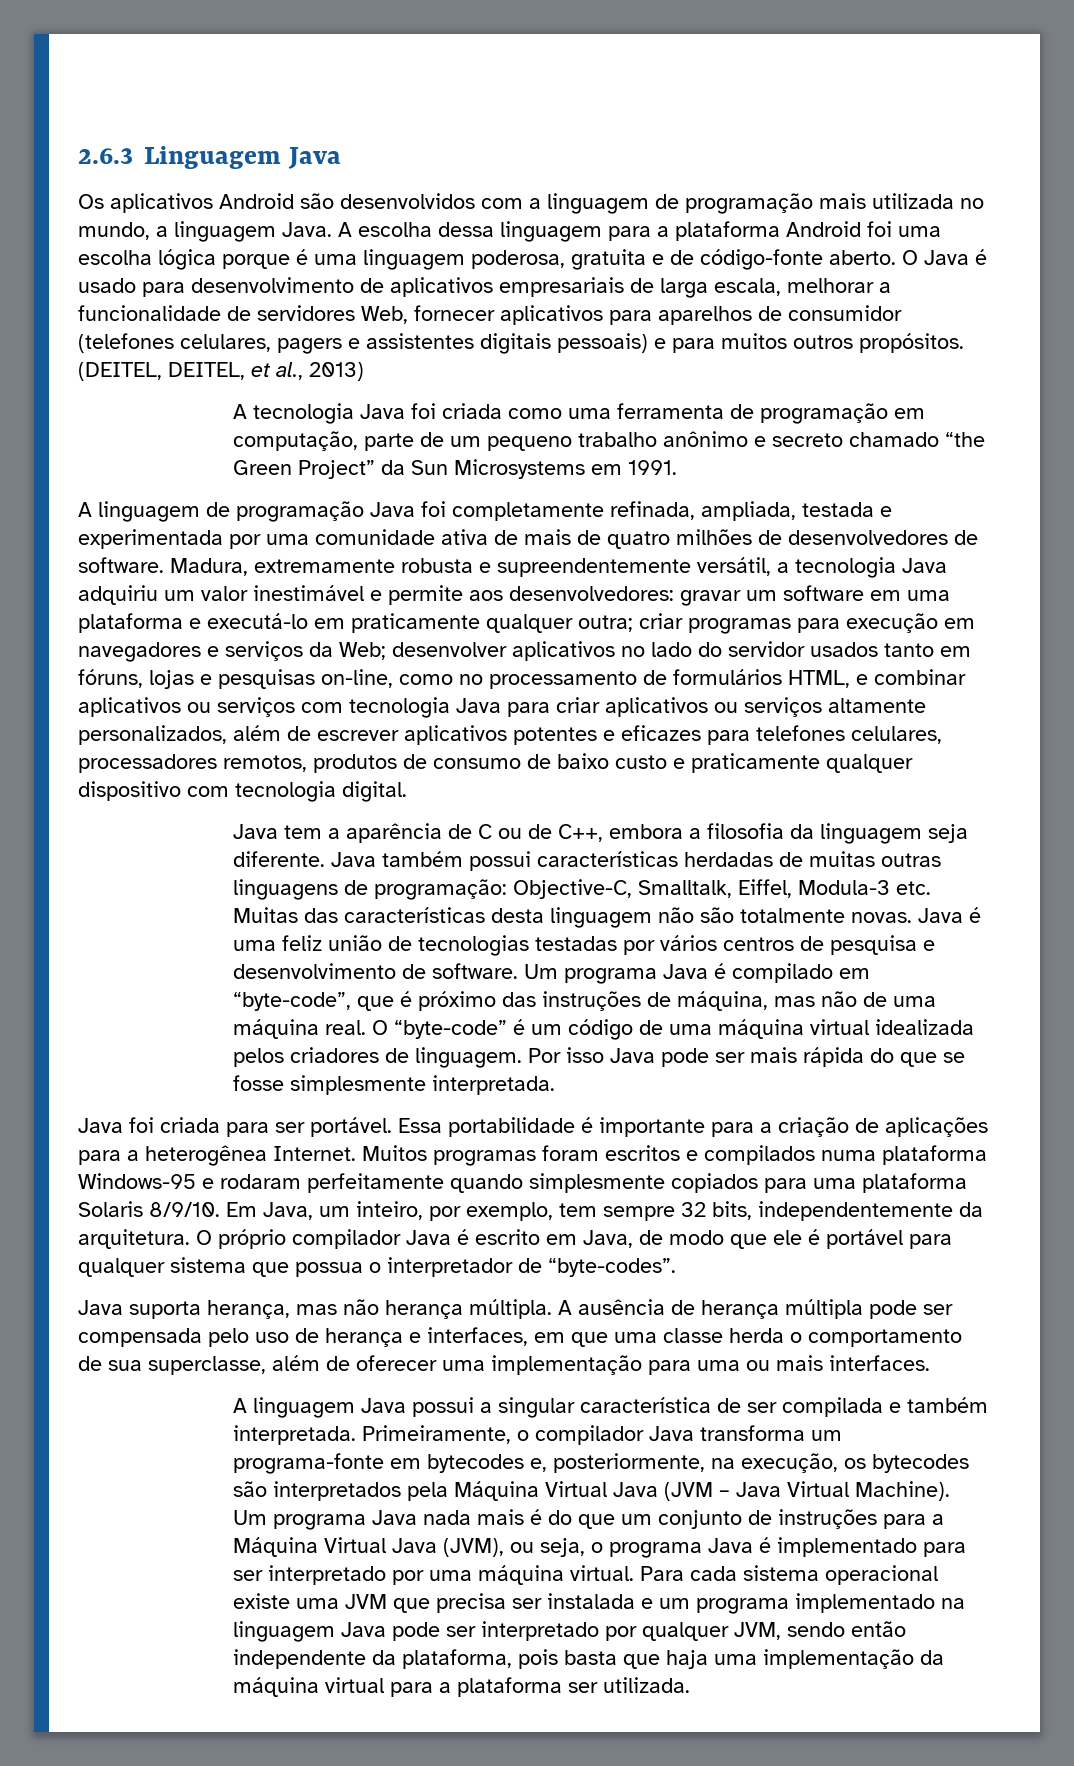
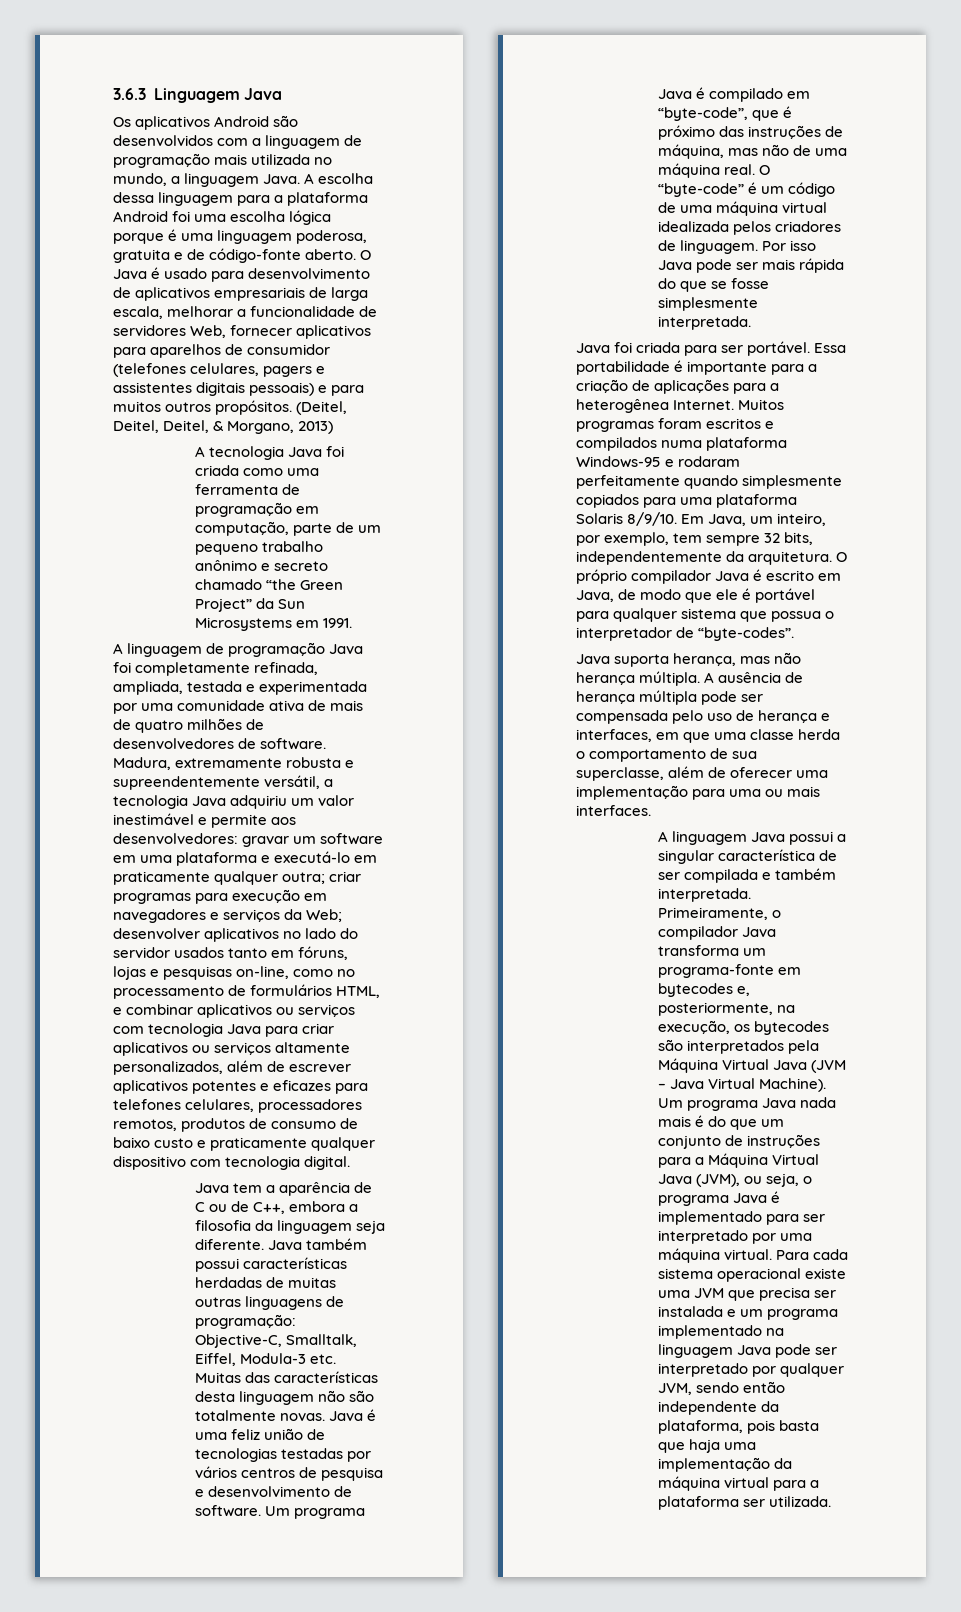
[78,148,133,164] 2.6.3 -> [113,88,146,100] 3.6.3
[78,362,303,381] (DEITEL, DEITEL, et al., -> [296,401,348,415] [113,420,295,434] (Deitel, Deitel, Deitel, & Morgano,

